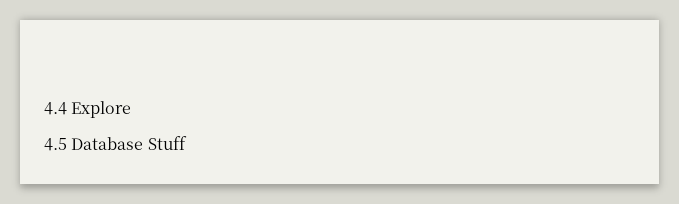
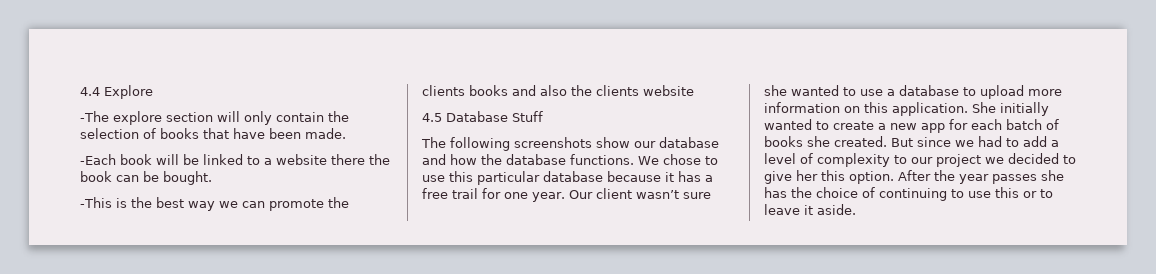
[44,136,187,151] 4.5 Database Stuff -> [80,111,349,125] [80,128,346,139] [80,154,390,165] [80,171,212,185] [80,197,349,211] [422,85,694,96] [422,111,543,122] [421,137,719,151] [422,154,718,165] [422,171,713,185] [422,188,711,202] [764,85,1062,99] [764,102,1049,116] [764,119,1059,133] [764,136,1059,147] [764,153,1076,167] [764,170,1064,184] [764,187,1053,201] [764,204,856,215] -The explore section will only contain the selection of books that have been made. // -Each book will be linked to a website there the book can be bought. // -This is the best way we can promote the clients books and also the clients website // 4.5 Database Stuff // The following screenshots show our database and how the database functions. We chose to use this particular database because it has a free trail for one year. Our client wasn’t sure she wanted to use a database to upload more information on this application. She initially wanted to create a new app for each batch of books she created. But since we had to add a level of complexity to our project we decided to give her this option. After the year passes she has the choice of continuing to use this or to leave it aside.

